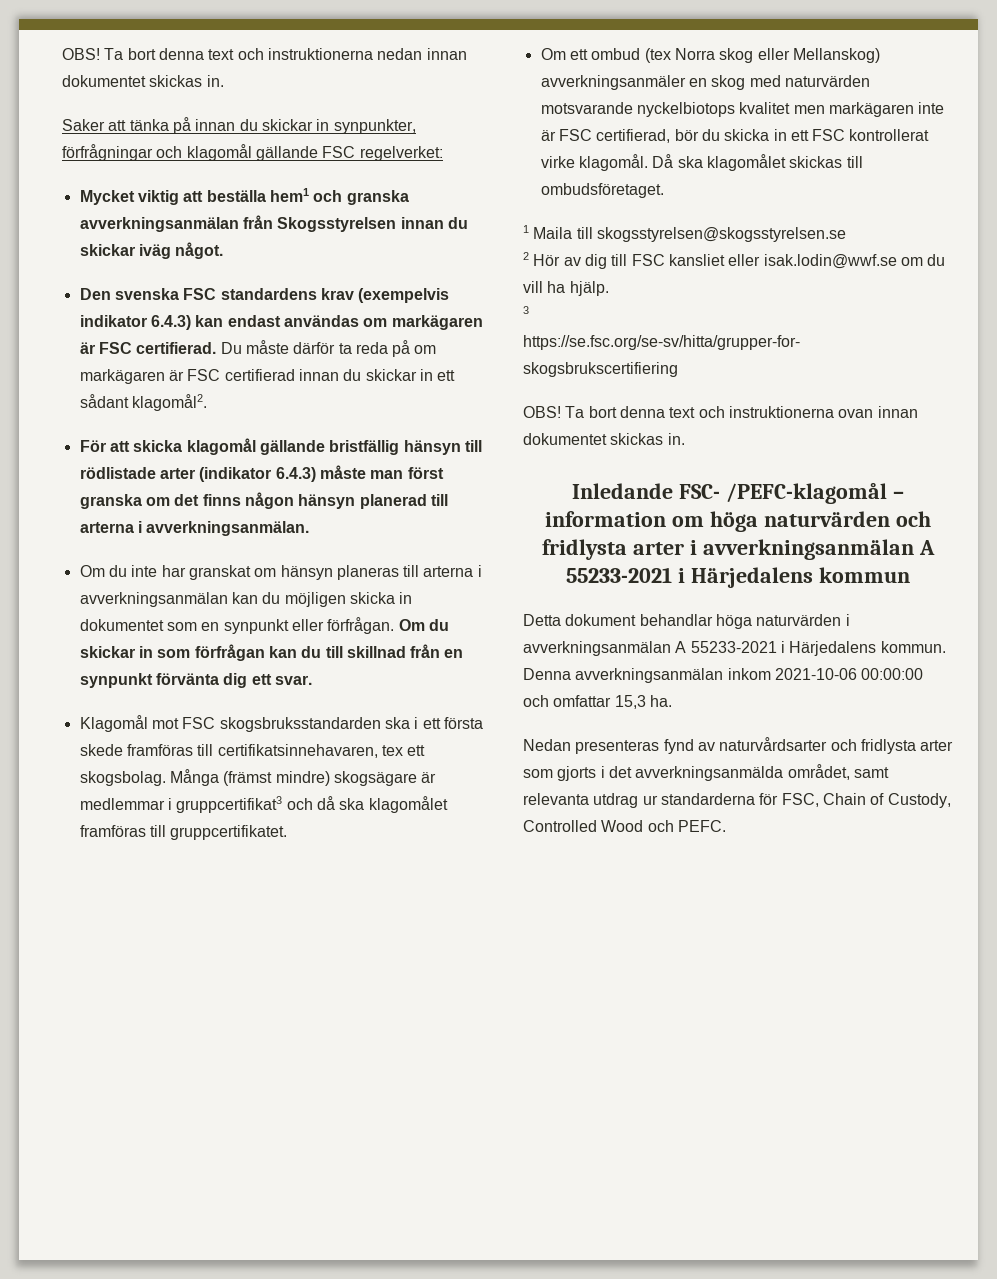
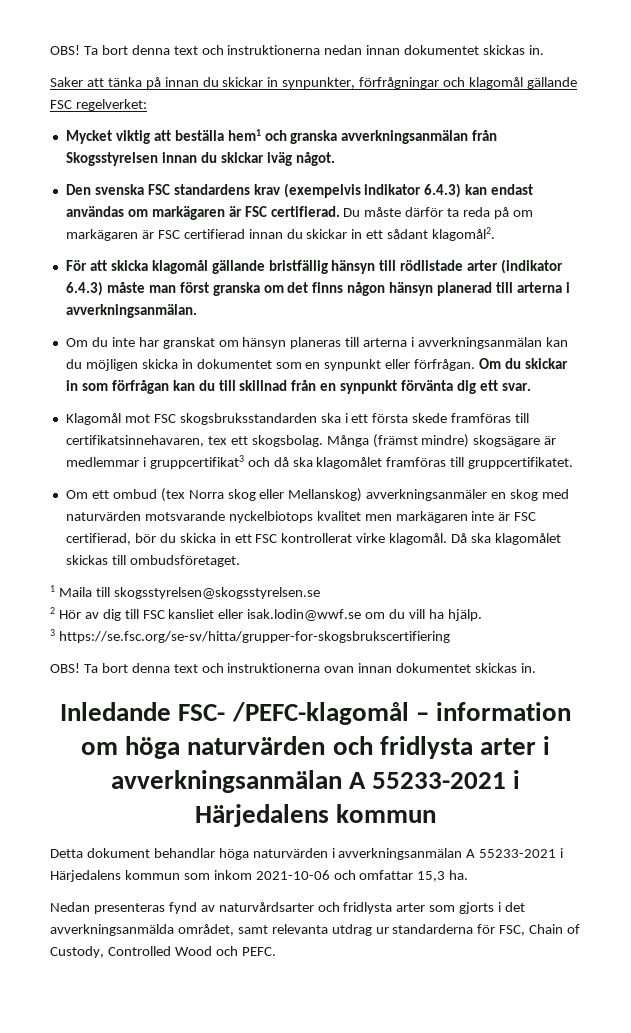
[880,641,946,653] [523,668,724,683] kommun. Denna avverkningsanmälan -> [124,870,210,880] kommun som
[861,668,924,680] 00:00:00 -> (330, 875) none

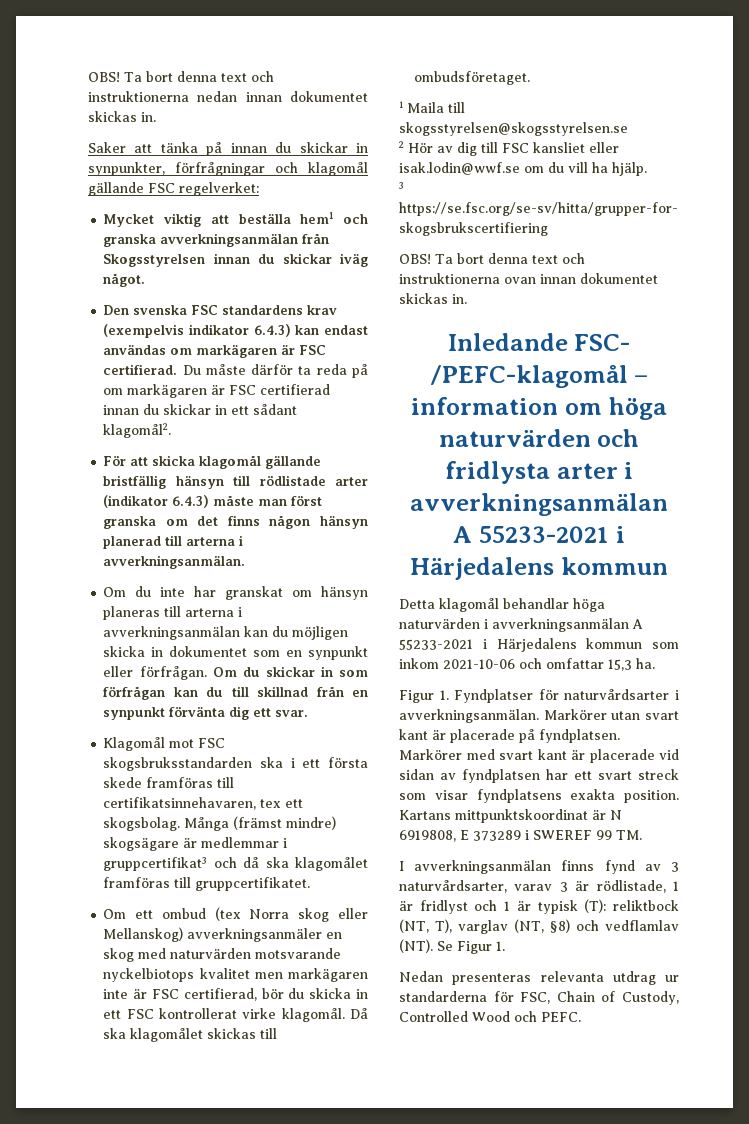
[86,848,150,858] dokument -> [439,598,499,612] klagomål
[50,902,526,914] [50,924,268,936] Nedan presenteras fynd av naturvårdsarter och fridlysta arter som gjorts i det avverkningsanmälda området, samt -> [399,689,679,703] [399,709,679,723] [399,729,620,743] [399,749,679,763] [399,769,679,783] [399,789,679,803] [399,809,622,823] [399,830,642,842] [399,860,679,874] [399,880,679,893] [399,899,679,914] [399,919,679,934] [399,939,505,954] [399,971,532,985] Figur 1. Fyndplatser för naturvårdsarter i avverkningsanmälan. Markörer utan svart kant är placerade på fyndplatsen. Markörer med svart kant är placerade vid sidan av fyndplatsen har ett svart streck som visar fyndplatsens exakta position. Kartans mittpunktskoordinat är N 6919808, E 373289 i SWEREF 99 TM. // I avverkningsanmälan finns fynd av 3 naturvårdsarter, varav 3 är rödlistade, 1 är fridlyst och 1 är typisk (T): reliktbock (NT, T), varglav (NT, §8) och vedflamlav (NT). Se Figur 1. // Nedan presenteras

